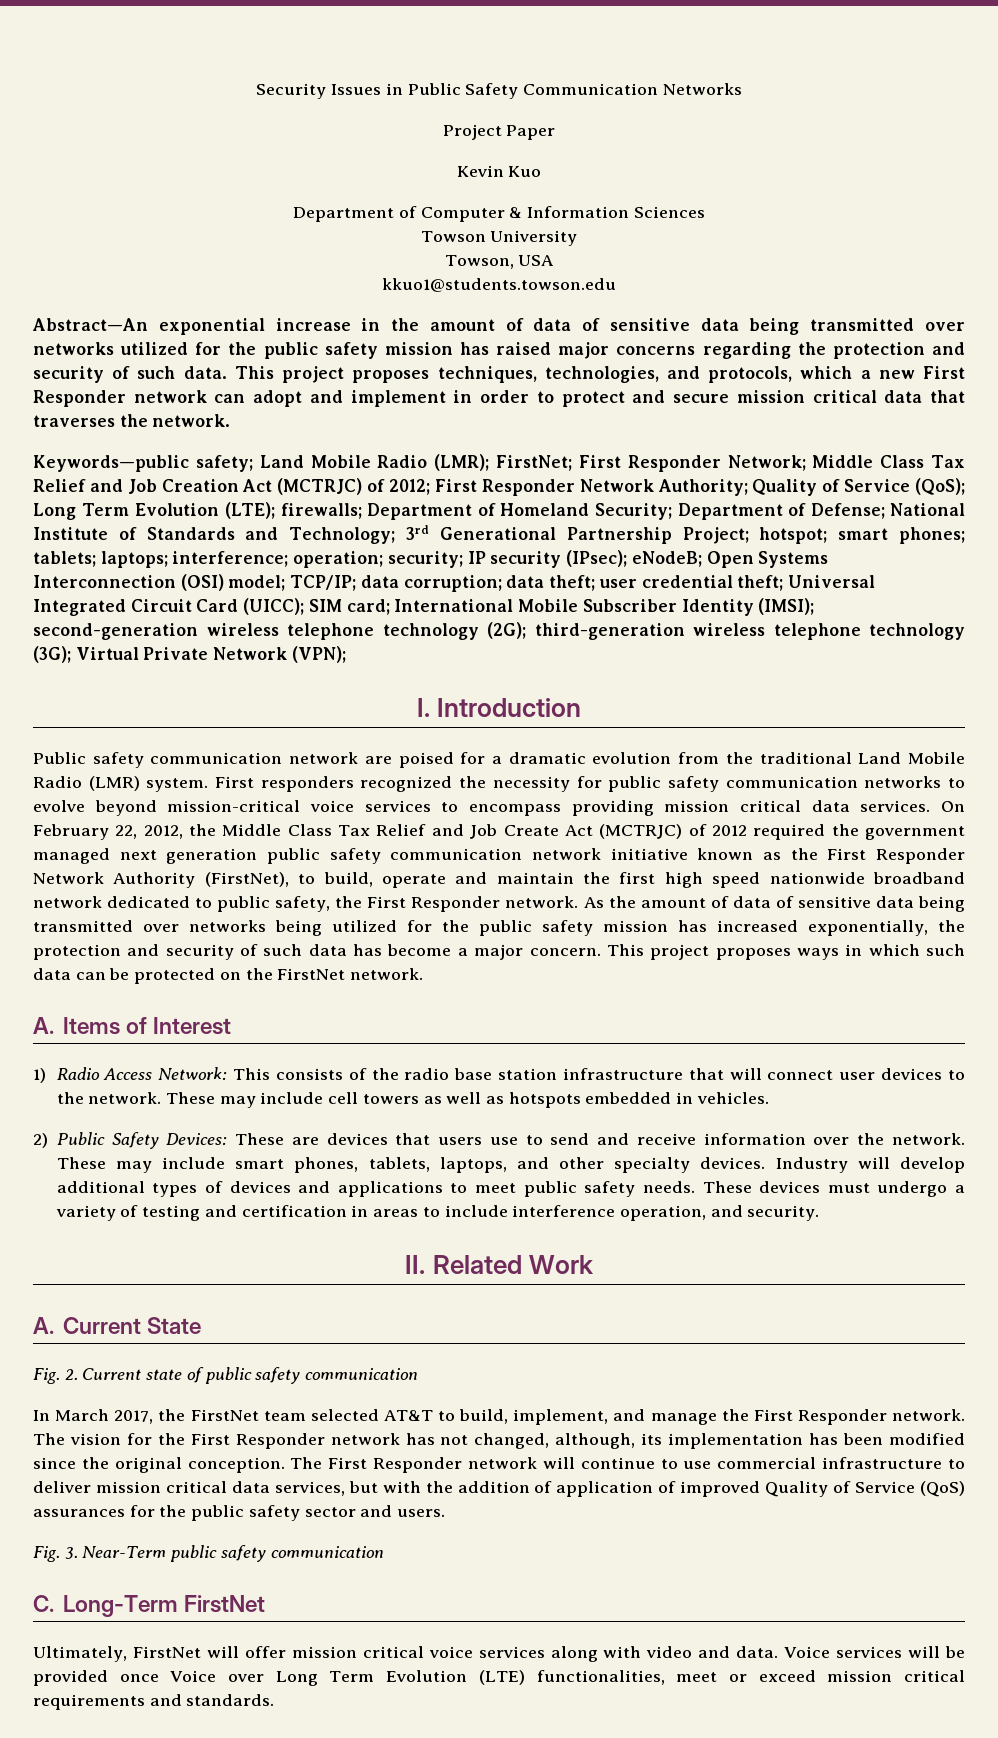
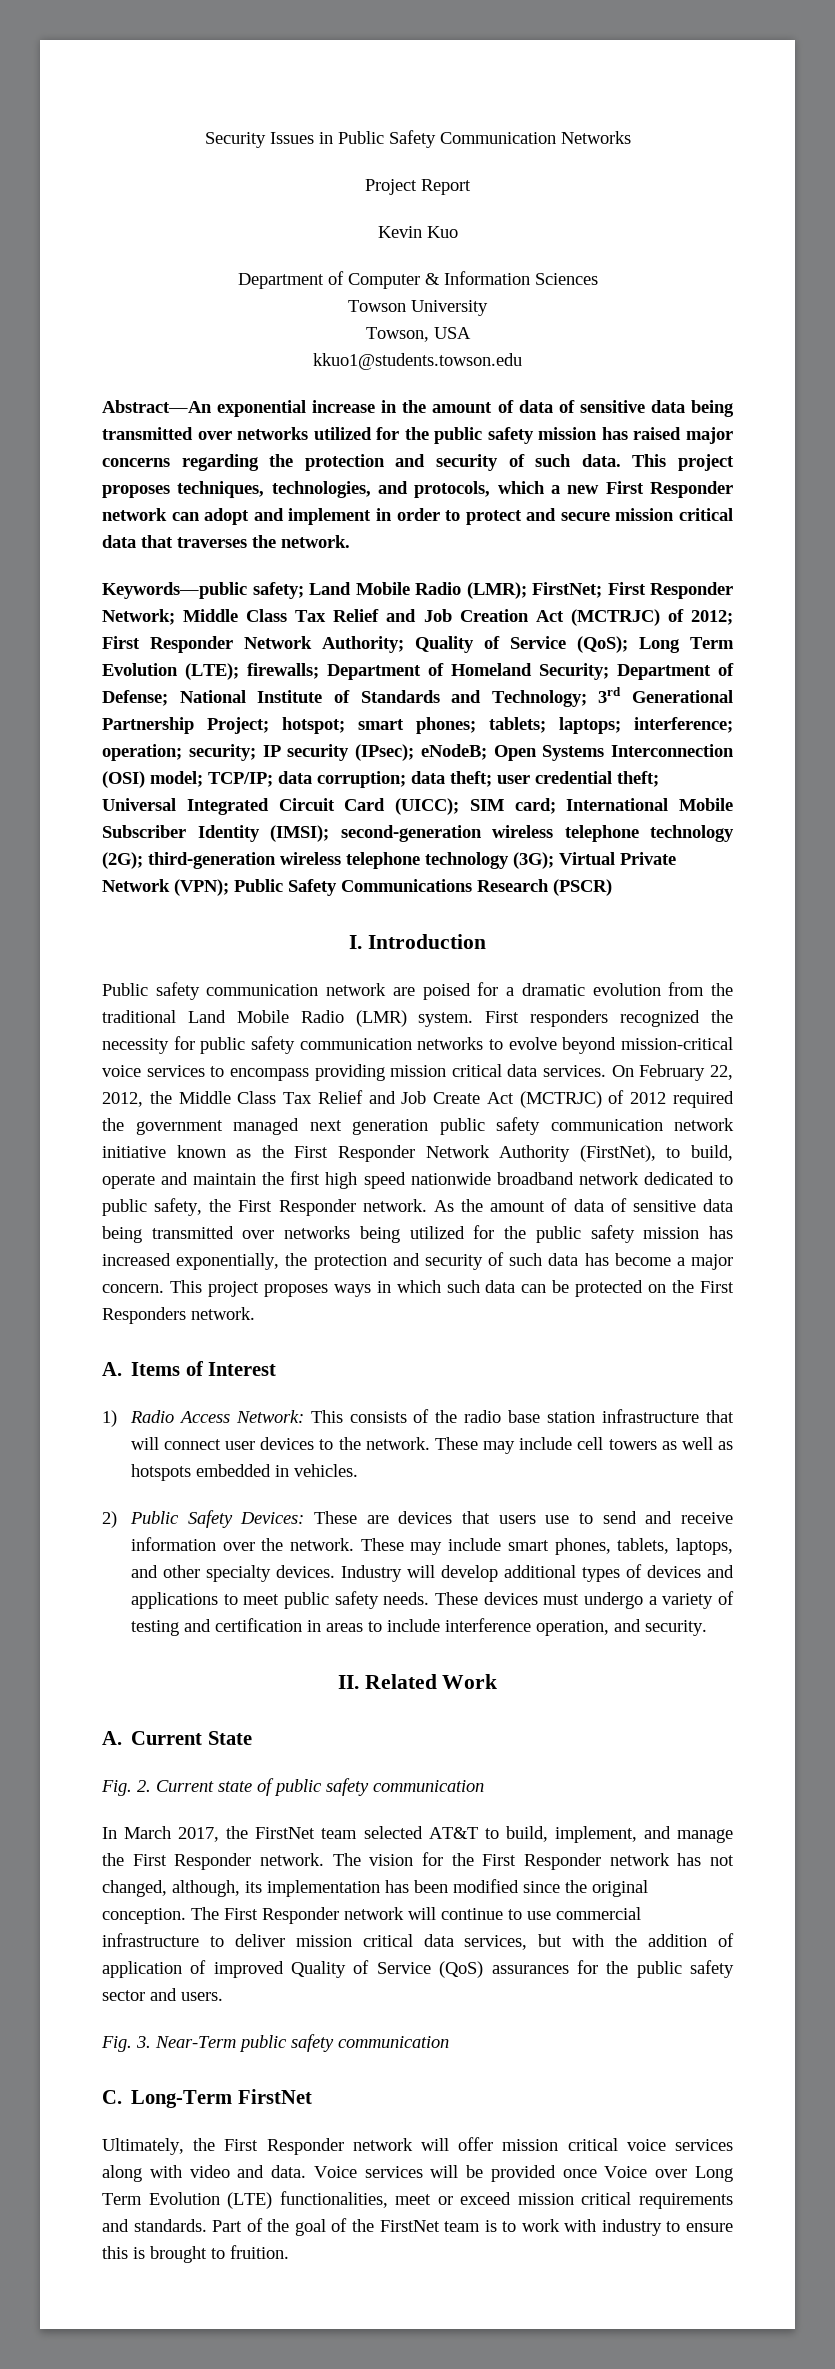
[506,125,556,140] Paper -> [421,179,471,195] Report
(346, 654) none -> [234,879,612,896] Public Safety Communications Research (PSCR)
[277,968,346,980] FirstNet -> [700,1281,735,1293] [102,1307,186,1324] First Responders
[132,1646,201,1658] FirstNet -> [193,2138,413,2155] the First Responder network
(275, 1700) none -> [212,2218,733,2236] [102,2245,289,2263] Part of the goal of the FirstNet team is to work with industry to ensure this is brought to fruition.

